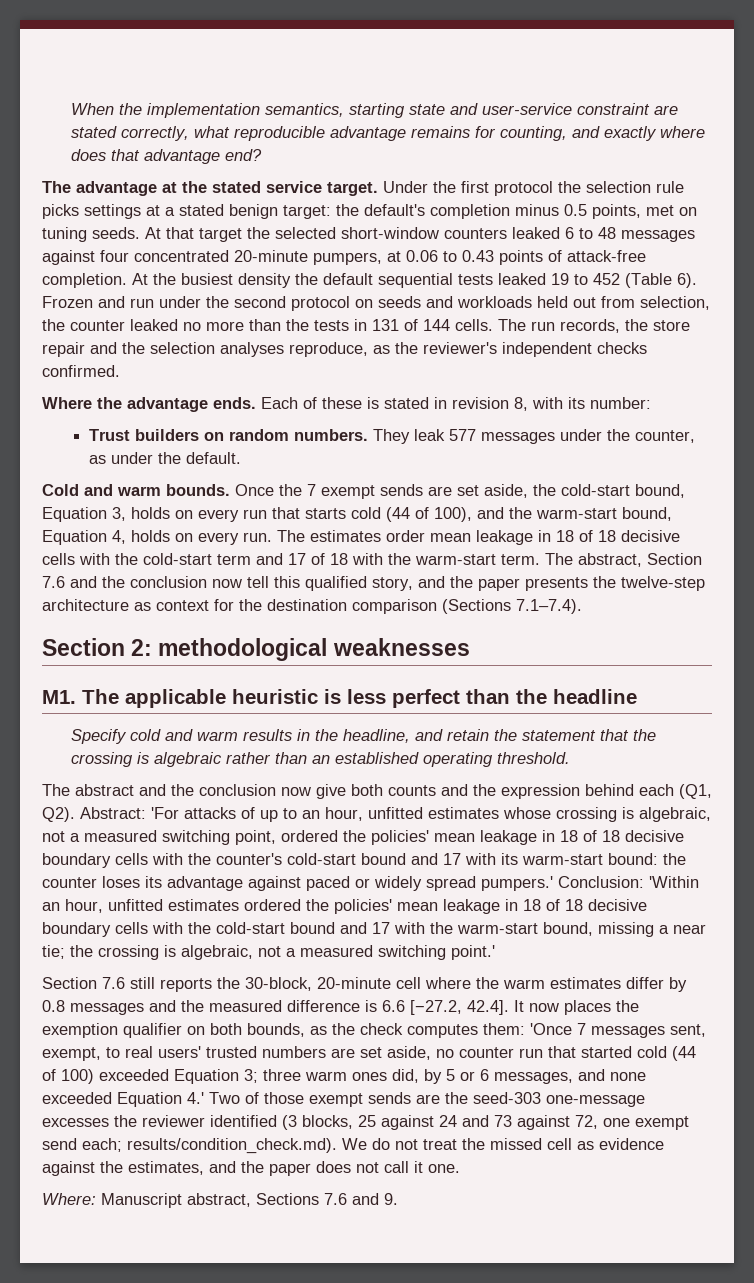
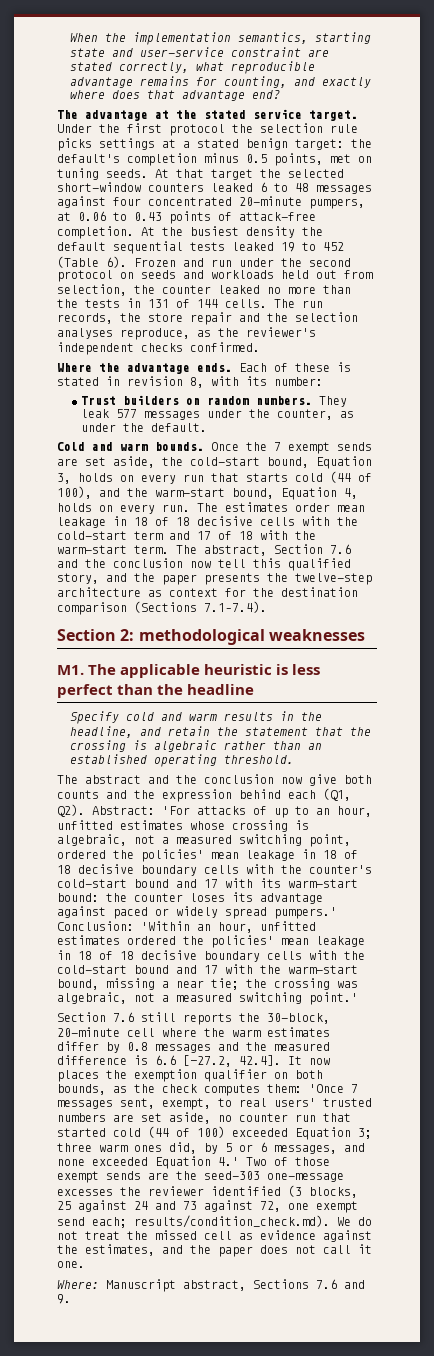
[164,945,176,957] is -> [337,981,358,988] was

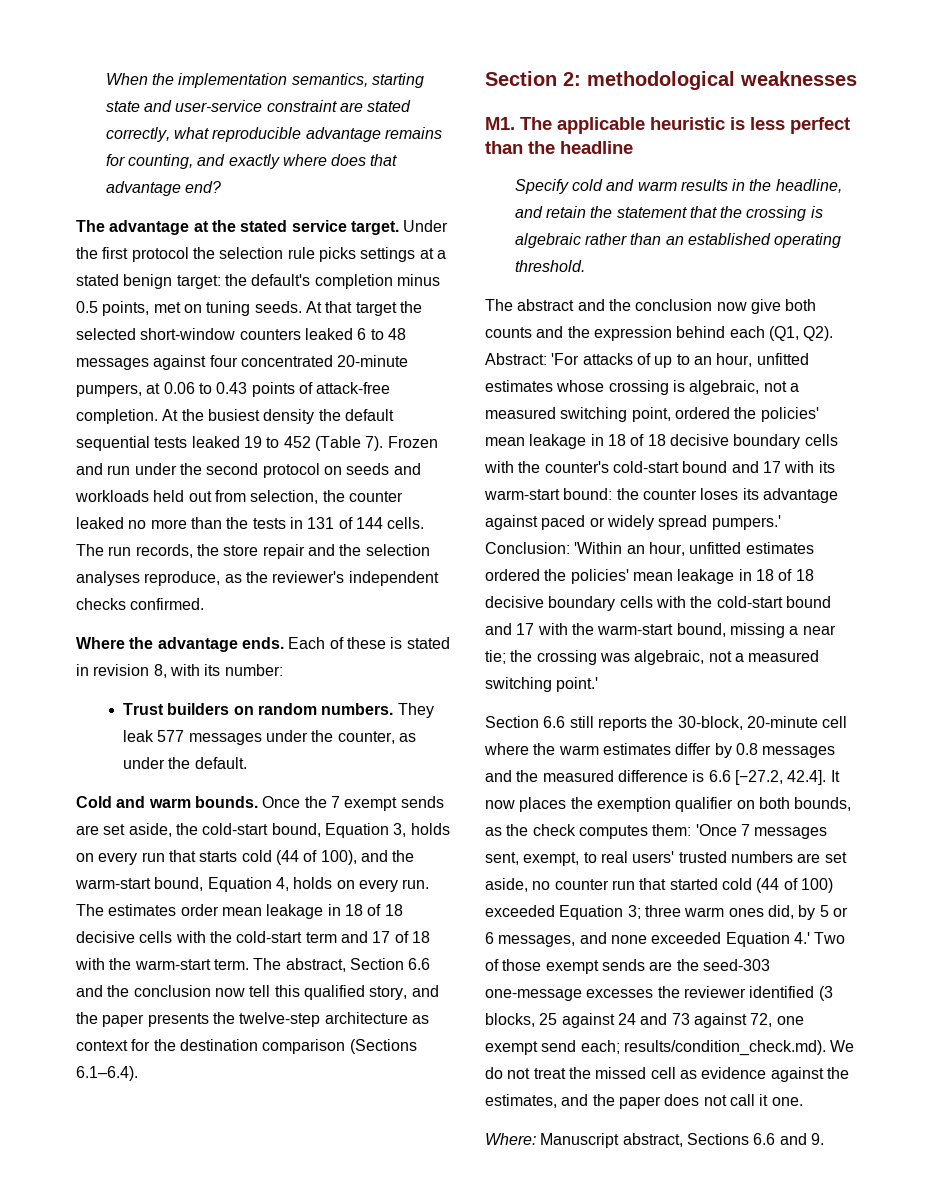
[106,256,127,268] 6). -> [365,436,384,451] 7).
[330,544,351,554] 7.6 -> [408,958,431,970] 6.6
[204,601,267,613] 7.1–7.4). -> [76,1066,138,1081] 6.1–6.4).
[113,1012,134,1022] 7.6 -> [543,716,566,728] 6.6
[316,1279,337,1289] 7.6 -> [753,1133,776,1145] 6.6

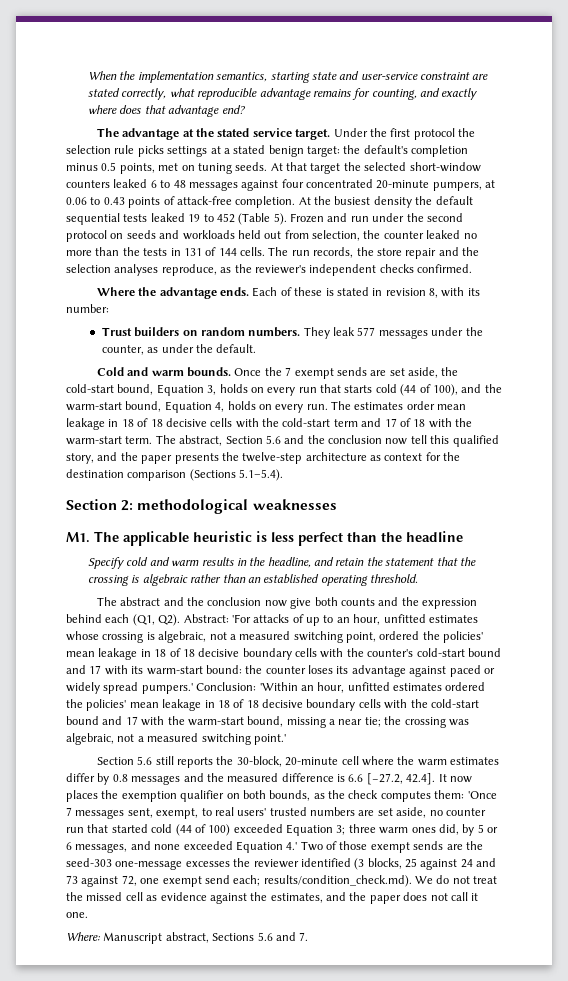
[365,436,384,451] 7). -> [273,213,287,225] 5).
[408,958,431,970] 6.6 -> [265,435,281,444] 5.6
[76,1066,138,1081] 6.1–6.4). -> [239,469,284,481] 5.1–5.4).
[543,716,566,728] 6.6 -> [137,756,153,765] 5.6
[753,1133,824,1145] 6.6 and 9. -> [257,932,309,941] 5.6 and 7.

